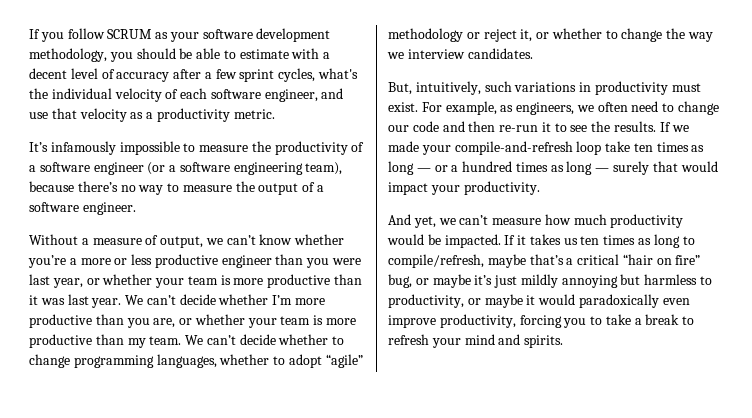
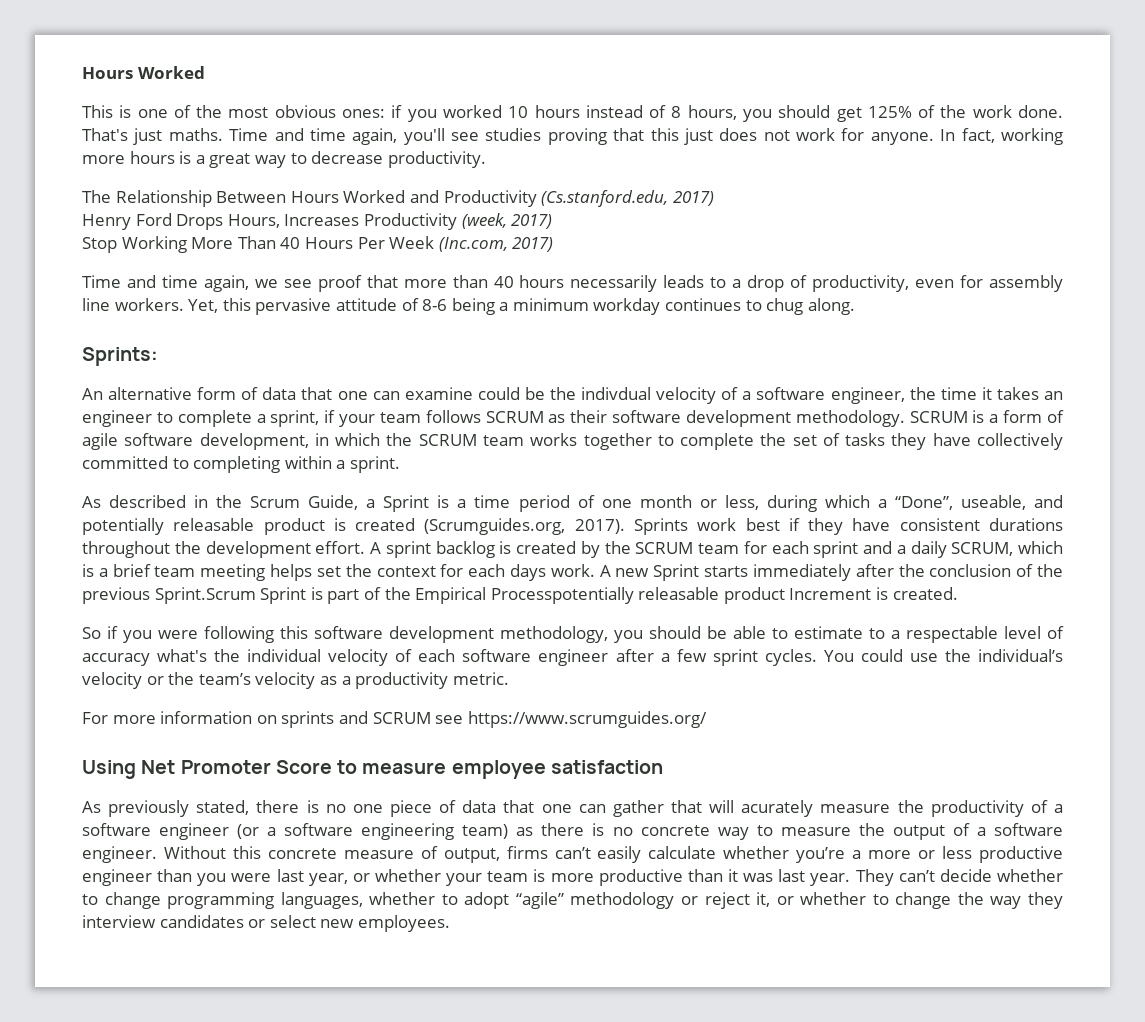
[29,28,199,42] If you follow SCRUM as your -> [82,66,205,79] [82,105,1063,122] [82,128,1063,145] [82,151,486,168] [82,190,714,207] [82,213,553,230] [82,236,554,253] [82,275,1063,292] [82,298,855,315] [82,347,158,366] [82,387,1064,404] [82,410,1065,427] [82,433,1064,450] [82,456,400,473] [82,495,1063,512] [82,518,1064,535] [82,541,1063,558] [82,564,1064,581] [82,587,958,604] [82,626,308,643] Hours Worked // This is one of the most obvious ones: if you worked 10 hours instead of 8 hours, you should get 125% of the work done. That's just maths. Time and time again, you'll see studies proving that this just does not work for anyone. In fact, working more hours is a great way to decrease productivity. // The Relationship Between Hours Worked and Productivity (Cs.stanford.edu, 2017) // Henry Ford Drops Hours, Increases Productivity (week, 2017) // Stop Working More Than 40 Hours Per Week (Inc.com, 2017) // Time and time again, we see proof that more than 40 hours necessarily leads to a drop of productivity, even for assembly line workers. Yet, this pervasive attitude of 8-6 being a minimum workday continues to chug along. // Sprints: // An alternative form of data that one can examine could be the indivdual velocity of a software engineer, the time it takes an engineer to complete a sprint, if your team follows SCRUM as their software development methodology. SCRUM is a form of agile software development, in which the SCRUM team works together to complete the set of tasks they have collectively committed to completing within a sprint. // As described in the Scrum Guide, a Sprint is a time period of one month or less, during which a “Done”, useable, and potentially releasable product is created (Scrumguides.org, 2017). Sprints work best if they have consistent durations throughout the development effort. A sprint backlog is created by the SCRUM team for each sprint and a daily SCRUM, which is a brief team meeting helps set the context for each days work. A new Sprint starts immediately after the conclusion of the previous Sprint.Scrum Sprint is part of the Empirical Processpotentially releasable product Increment is created. // So if you were following this
[291,48,331,59] [29,68,316,82] with a decent level of accuracy after a few sprint cycles, -> [869,626,1064,643] [82,653,150,666] to a respectable level of accuracy
[264,88,344,102] [29,108,77,119] engineer, and use that -> [538,649,1063,666] [82,672,251,689] engineer after a few sprint cycles. You could use the individual’s velocity or the team’s
[29,141,196,155] It’s infamously impossible to -> [82,711,707,728] [82,760,663,779] [82,800,814,817] For more information on sprints and SCRUM see https://www.scrumguides.org/ // Using Net Promoter Score to measure employee satisfaction // As previously stated, there is no one piece of data that one can gather that will acurately
[305,162,343,175] [29,181,136,192] team), because there’s no -> [462,823,710,839] team) as there is no concrete
[29,234,293,248] // Without a measure of output, we can’t know -> [163,846,717,863] Without this concrete measure of output, firms can’t easily calculate
[125,294,326,305] [29,314,357,328] [29,334,204,348] We can’t decide whether I’m more productive than you are, or whether your team is more productive than my team. We -> [855,869,894,886] They
[387,48,533,59] [388,81,701,95] [388,101,720,115] [388,121,689,132] [388,141,705,155] [388,161,718,175] [388,181,540,195] [388,214,684,228] [387,234,695,248] [388,254,701,268] [388,274,713,288] [388,294,690,308] [388,314,695,328] [388,334,564,348] we interview candidates. // But, intuitively, such variations in productivity must exist. For example, as engineers, we often need to change our code and then re-run it to see the results. If we made your compile-and-refresh loop take ten times as long — or a hundred times as long — surely that would impact your productivity. // And yet, we can’t measure how much productivity would be impacted. If it takes us ten times as long to compile/refresh, maybe that’s a critical “hair on fire” bug, or maybe it’s just mildly annoying but harmless to productivity, or maybe it would paradoxically even improve productivity, forcing you to take a break to refresh your mind and spirits. -> [1027,892,1063,909] [82,915,450,932] they interview candidates or select new employees.

